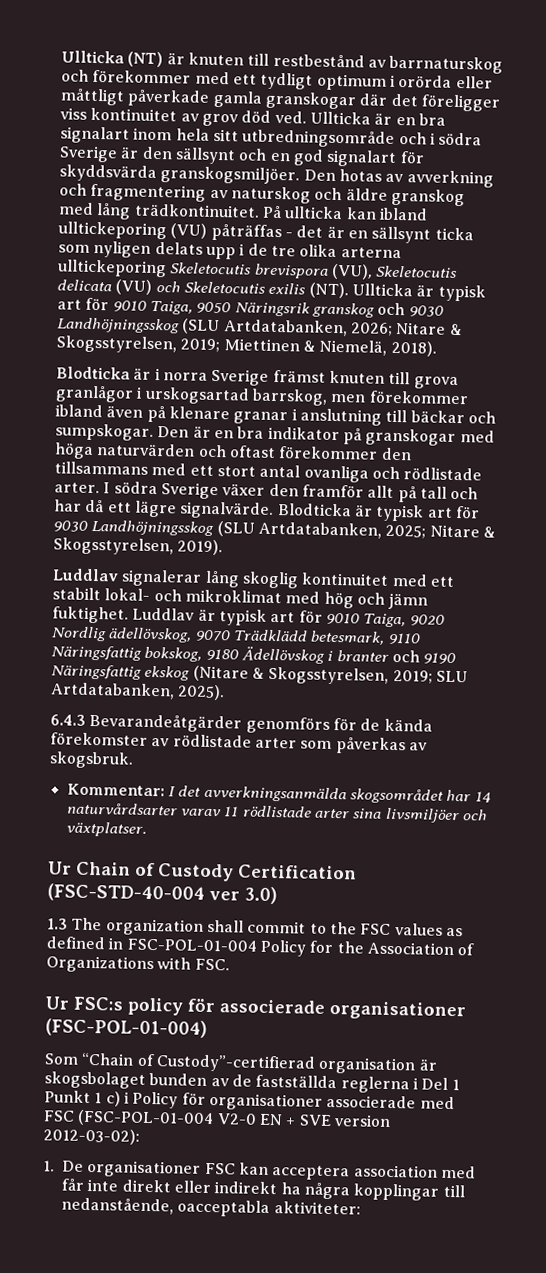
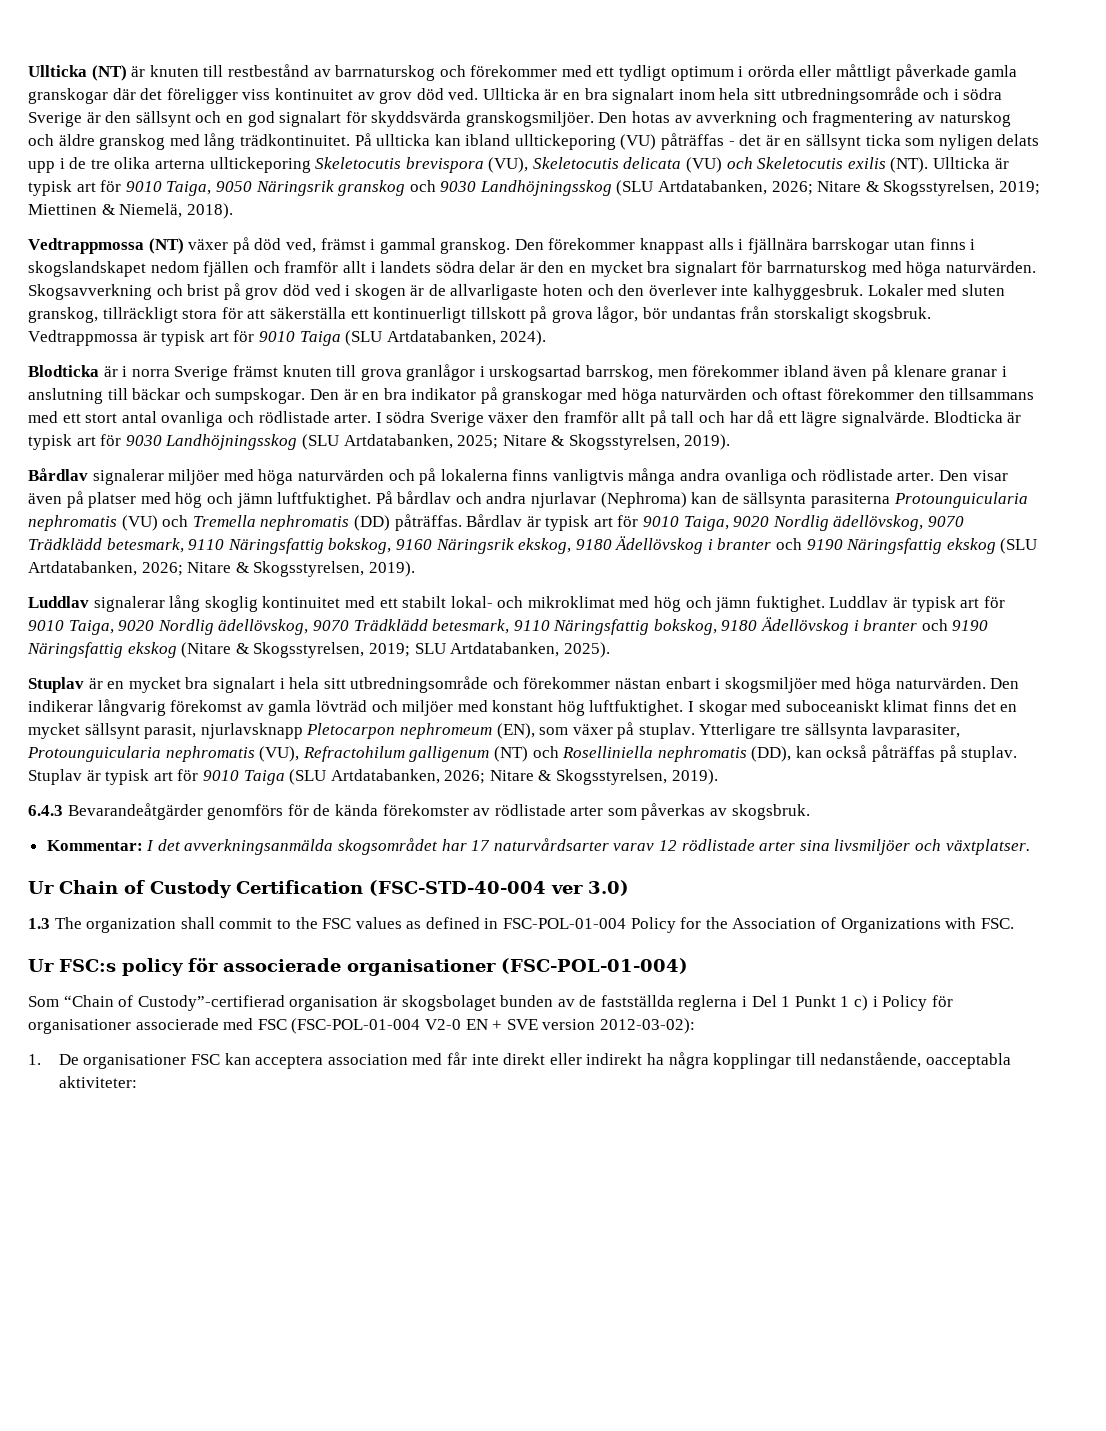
(437, 348) none -> [28,237,976,254] [28,261,1036,277] [28,283,1005,300] [28,306,932,323] [28,330,547,346] // Vedtrappmossa (NT) växer på död ved, främst i gammal granskog. Den förekommer knappast alls i fjällnära barrskogar utan finns i skogslandskapet nedom fjällen och framför allt i landets södra delar är den en mycket bra signalart för barrnaturskog med höga naturvärden. Skogsavverkning och brist på grov död ved i skogen är de allvarligaste hoten och den överlever inte kalhyggesbruk. Lokaler med sluten granskog, tillräckligt stora för att säkerställa ett kontinuerligt tillskott på grova lågor, bör undantas från storskaligt skogsbruk. Vedtrappmossa är typisk art för 9010 Taiga (SLU Artdatabanken, 2024).
(224, 547) none -> [28,468,1008,485] [28,491,1028,508] [28,514,965,531] [28,536,1038,554] [28,561,415,577] // Bårdlav signalerar miljöer med höga naturvärden och på lokalerna finns vanligtvis många andra ovanliga och rödlistade arter. Den visar även på platser med hög och jämn luftfuktighet. På bårdlav och andra njurlavar (Nephroma) kan de sällsynta parasiterna Protounguicularia nephromatis (VU) och Tremella nephromatis (DD) påträffas. Bårdlav är typisk art för 9010 Taiga, 9020 Nordlig ädellövskog, 9070 Trädklädd betesmark, 9110 Näringsfattig bokskog, 9160 Näringsrik ekskog, 9180 Ädellövskog i branter och 9190 Näringsfattig ekskog (SLU Artdatabanken, 2026; Nitare & Skogsstyrelsen, 2019).
(226, 692) none -> [28,676,1020,693] [28,699,1018,716] [28,722,961,739] [27,745,1018,762] [28,769,718,785] // Stuplav är en mycket bra signalart i hela sitt utbredningsområde och förekommer nästan enbart i skogsmiljöer med höga naturvärden. Den indikerar långvarig förekomst av gamla lövträd och miljöer med konstant hög luftfuktighet. I skogar med suboceaniskt klimat finns det en mycket sällsynt parasit, njurlavsknapp Pletocarpon nephromeum (EN), som växer på stuplav. Ytterligare tre sällsynta lavparasiter, Protounguicularia nephromatis (VU), Refractohilum galligenum (NT) och Roselliniella nephromatis (DD), kan också påträffas på stuplav. Stuplav är typisk art för 9010 Taiga (SLU Artdatabanken, 2026; Nitare & Skogsstyrelsen, 2019).
[474,791,491,803] 14 -> [471,840,491,851] 17
[224,806,240,817] 11 -> [659,840,678,851] 12

